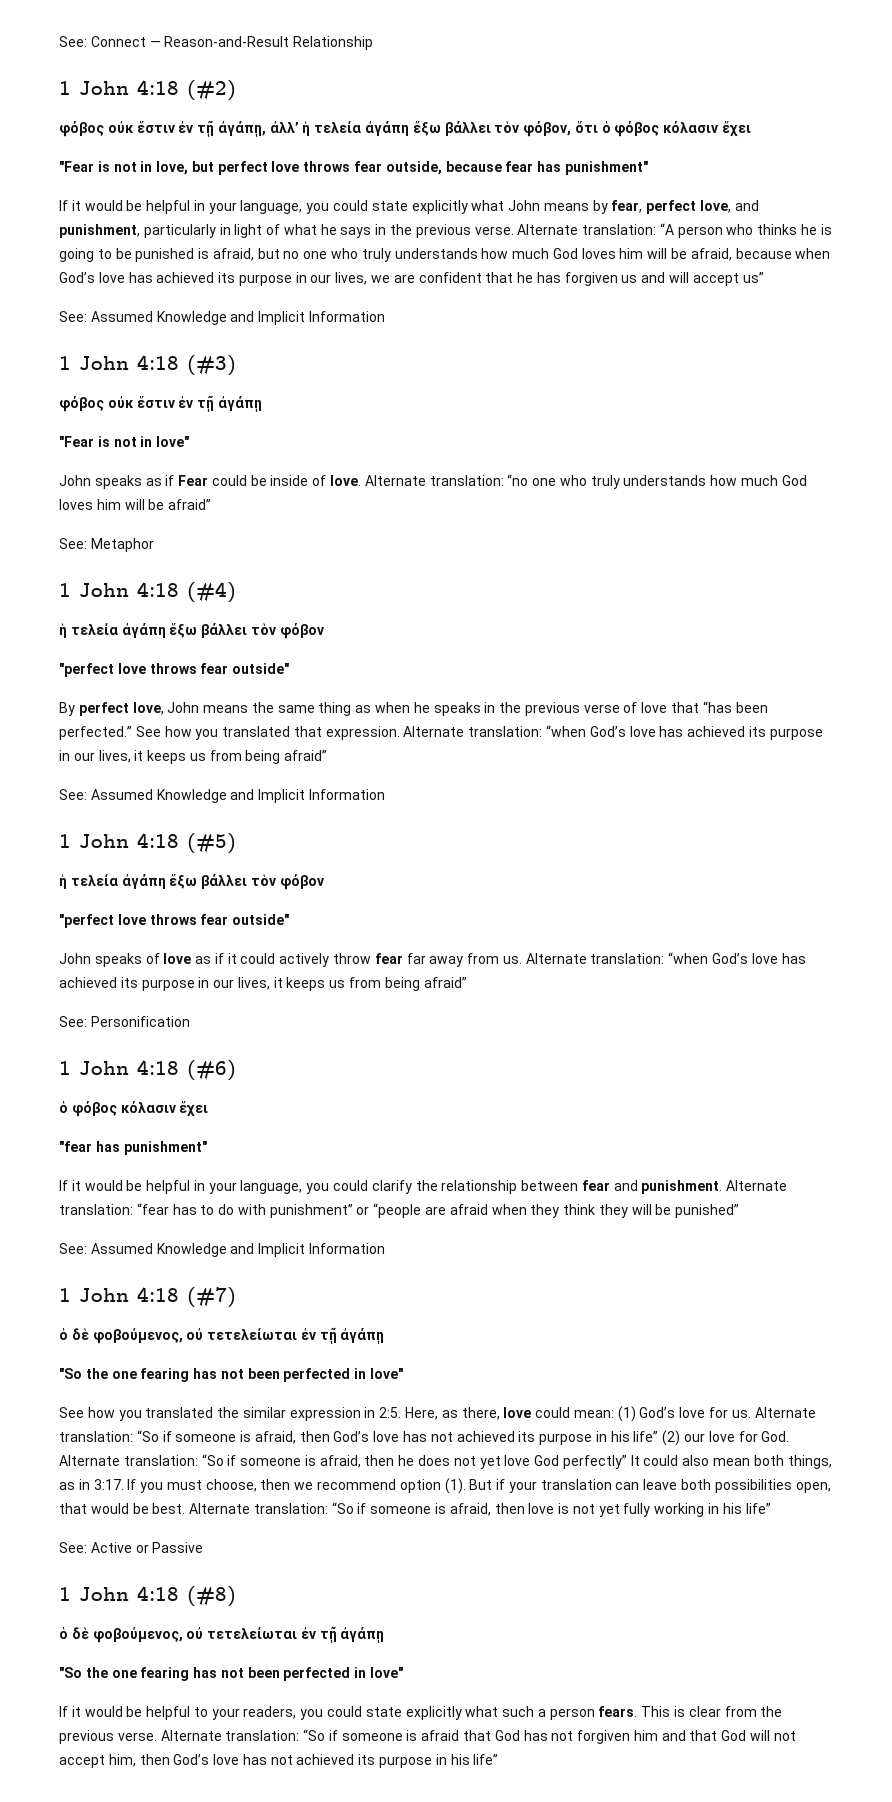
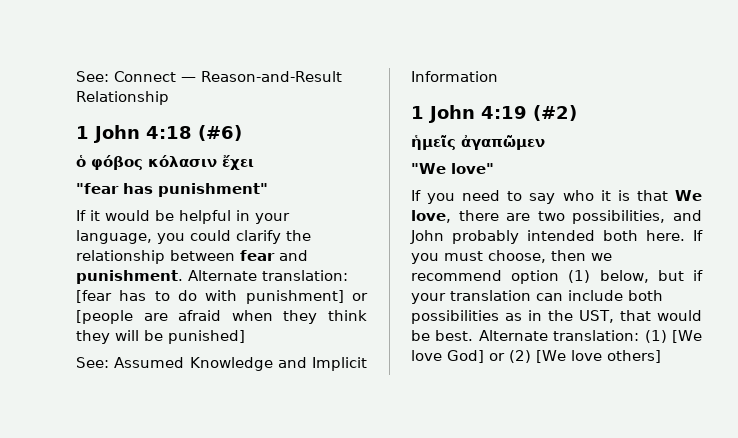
[59,80,236,101] [59,120,752,137] [59,161,648,175] [59,200,759,214] [59,223,832,238] [59,248,831,262] [59,272,764,286] [59,311,385,325] [59,355,236,376] [59,395,262,412] [59,436,190,447] [59,474,807,489] [59,499,212,510] [59,538,154,552] [59,582,236,603] [59,623,324,639] [59,663,290,677] [59,701,768,716] [59,725,823,740] [59,750,328,764] [59,789,385,803] [59,833,236,854] [59,874,324,890] [59,914,290,928] [59,952,806,967] [59,977,467,991] [59,1016,190,1027] // 1 John 4:18 (#2) // φόβος οὐκ ἔστιν ἐν τῇ ἀγάπῃ, ἀλλ’ ἡ τελεία ἀγάπη ἔξω βάλλει τὸν φόβον, ὅτι ὁ φόβος κόλασιν ἔχει // "Fear is not in love, but perfect love throws fear outside, because fear has punishment" // If it would be helpful in your language, you could state explicitly what John means by fear, perfect love, and punishment, particularly in light of what he says in the previous verse. Alternate translation: “A person who thinks he is going to be punished is afraid, but no one who truly understands how much God loves him will be afraid, because when God’s love has achieved its purpose in our lives, we are confident that he has forgiven us and will accept us” // See: Assumed Knowledge and Implicit Information // 1 John 4:18 (#3) // φόβος οὐκ ἔστιν ἐν τῇ ἀγάπῃ // "Fear is not in love" // John speaks as if Fear could be inside of love. Alternate translation: “no one who truly understands how much God loves him will be afraid” // See: Metaphor // 1 John 4:18 (#4) // ἡ τελεία ἀγάπη ἔξω βάλλει τὸν φόβον // "perfect love throws fear outside" // By perfect love, John means the same thing as when he speaks in the previous verse of love that “has been perfected.” See how you translated that expression. Alternate translation: “when God’s love has achieved its purpose in our lives, it keeps us from being afraid” // See: Assumed Knowledge and Implicit Information // 1 John 4:18 (#5) // ἡ τελεία ἀγάπη ἔξω βάλλει τὸν φόβον // "perfect love throws fear outside" // John speaks of love as if it could actively throw fear far away from us. Alternate translation: “when God’s love has achieved its purpose in our lives, it keeps us from being afraid” // See: Personification -> (169, 98) none
[136,1203,169,1215] “fear -> [76,290,112,303] [fear
[269,1203,422,1218] punishment” or “people -> [245,290,368,304] [76,310,133,324] punishment] or [people
[675,1204,740,1218] [59,1243,385,1257] [59,1287,236,1308] [59,1327,385,1344] [59,1368,404,1382] [59,1406,816,1422] [59,1430,790,1446] [59,1454,832,1469] [59,1479,124,1490] punished” // See: Assumed Knowledge and Implicit Information // 1 John 4:18 (#7) // ὁ δὲ φοβούμενος, οὐ τετελείωται ἐν τῇ ἀγάπῃ // "So the one fearing has not been perfected in love" // See how you translated the similar expression in 2:5. Here, as there, love could mean: (1) God’s love for us. Alternate translation: “So if someone is afraid, then God’s love has not achieved its purpose in his life” (2) our love for God. Alternate translation: “So if someone is afraid, then he does not yet love God perfectly” It could also mean both things, as in 3:17. -> [168,330,245,344] [76,357,367,371] [411,71,498,82] [411,105,577,123] [411,135,545,150] [411,163,494,174] [411,190,702,204] [411,210,702,224] [410,230,685,244] punished] // See: Assumed Knowledge and Implicit Information // 1 John 4:19 (#2) // ἡμεῖς ἀγαπῶμεν // "We love" // If you need to say who it is that We love, there are two possibilities, and John probably intended both here.
[444,1478,493,1494] (1). But -> [568,270,684,283] (1) below, but
[643,1479,678,1490] leave -> [568,290,623,301] include
[795,1482,831,1493] open, -> [505,310,614,323] as in the UST,
[331,1502,771,1517] [59,1542,204,1553] [59,1586,236,1607] [59,1626,385,1643] [59,1667,404,1681] [59,1706,783,1720] [59,1729,796,1744] [59,1754,499,1768] “So if someone is afraid, then love is not yet fully working in his life” // See: Active or Passive // 1 John 4:18 (#8) // ὁ δὲ φοβούμενος, οὐ τετελείωται ἐν τῇ ἀγάπῃ // "So the one fearing has not been perfected in love" // If it would be helpful to your readers, you could state explicitly what such a person fears. This is clear from the previous verse. Alternate translation: “So if someone is afraid that God has not forgiven him and that God will not accept him, then God’s love has not achieved its purpose in his life” -> [644,330,703,343] [411,350,661,363] (1) [We love God] or (2) [We love others]

